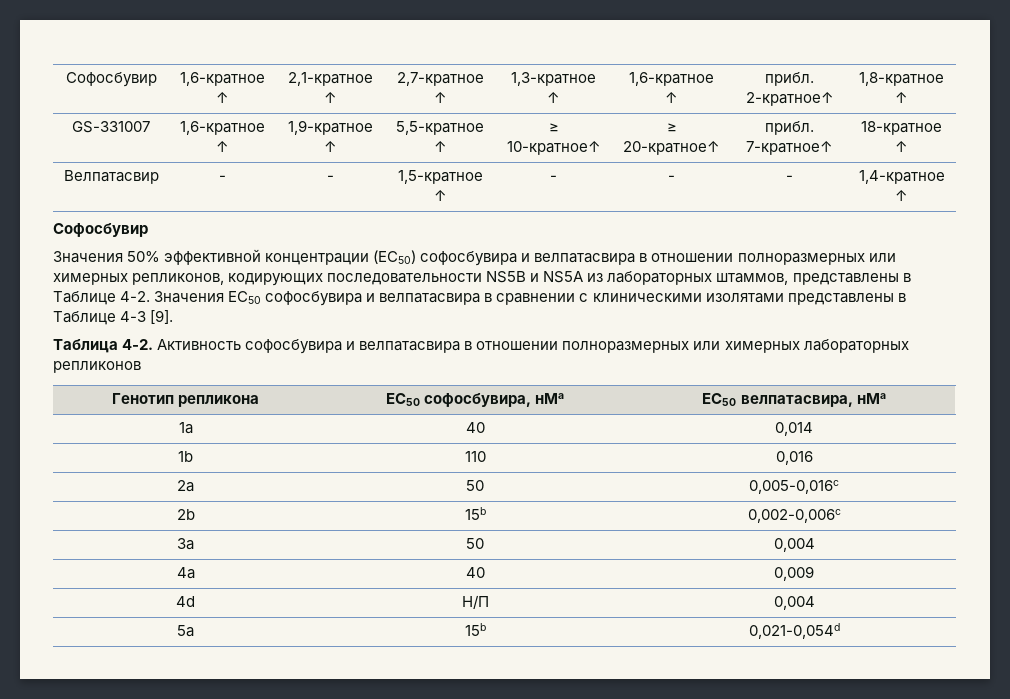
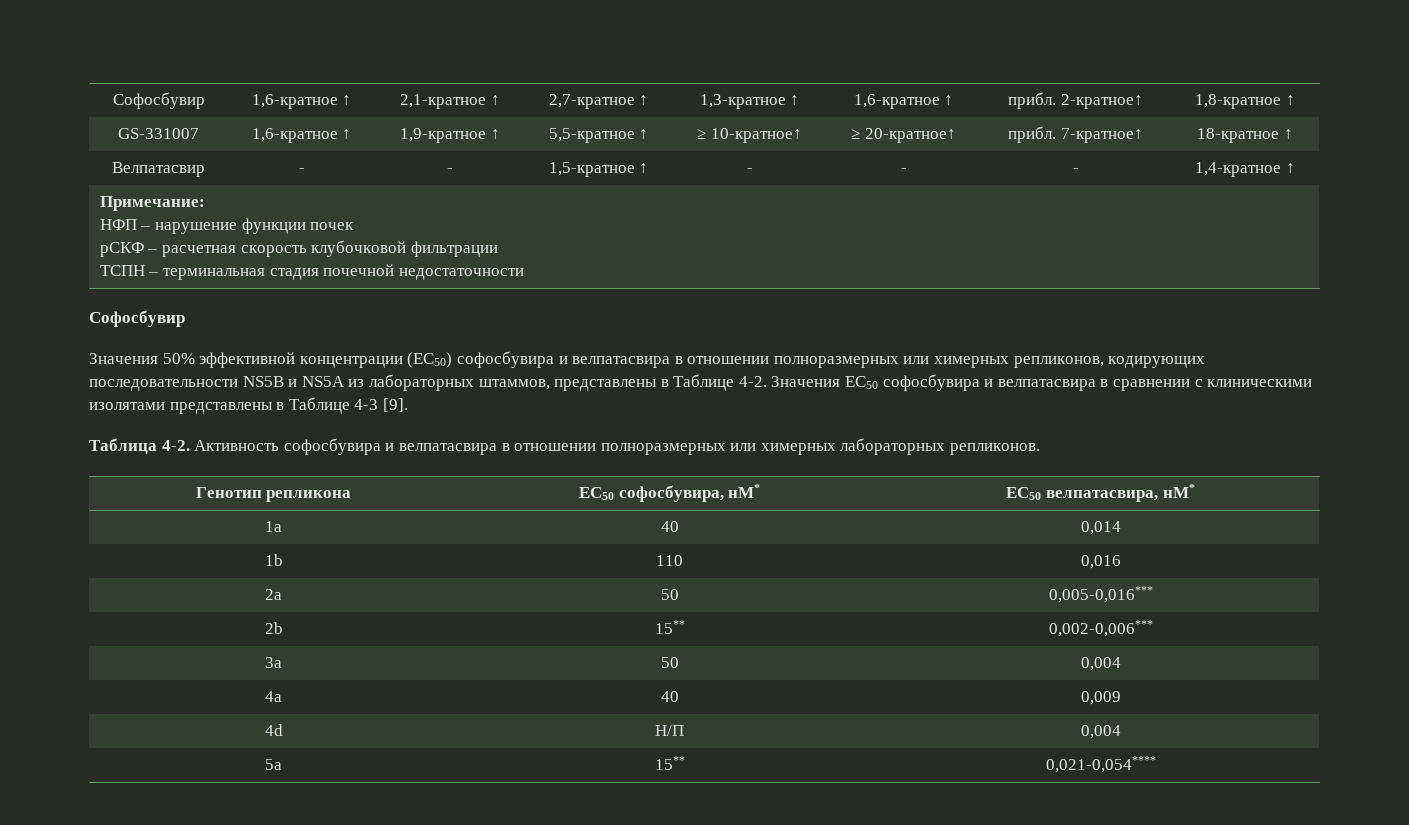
(908, 195) none -> [99,196,205,211] [99,218,355,234] [99,240,498,257] [99,264,524,280] // Примечание: // НФП – нарушение функции почек // рСКФ – расчетная скорость клубочковой фильтрации // ТСПН – терминальная стадия почечной недостаточности
[53,361,141,373] репликонов -> [950,443,1041,455] репликонов.
[535,393,565,404] нМa -> [728,484,761,498] нМ*
[856,393,886,404] нМa -> [1162,484,1195,498] нМ*
[749,480,839,494] 0,005-0,016c -> [1048,586,1153,603] 0,005-0,016***
[464,507,486,520] [747,509,841,523] 15b | 0,002-0,006c -> [654,620,685,634] [1048,620,1153,637] 15** | 0,002-0,006***
[464,623,486,636] [748,623,840,639] 15b | 0,021-0,054d -> [654,756,685,770] [1045,756,1156,773] 15** | 0,021-0,054****

